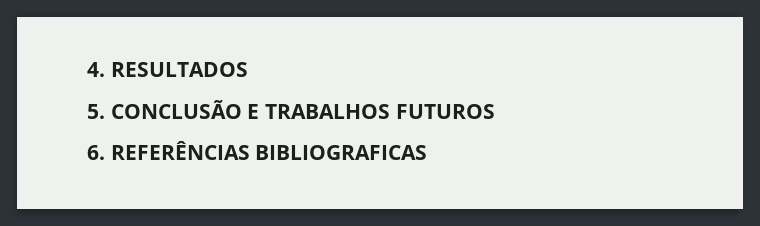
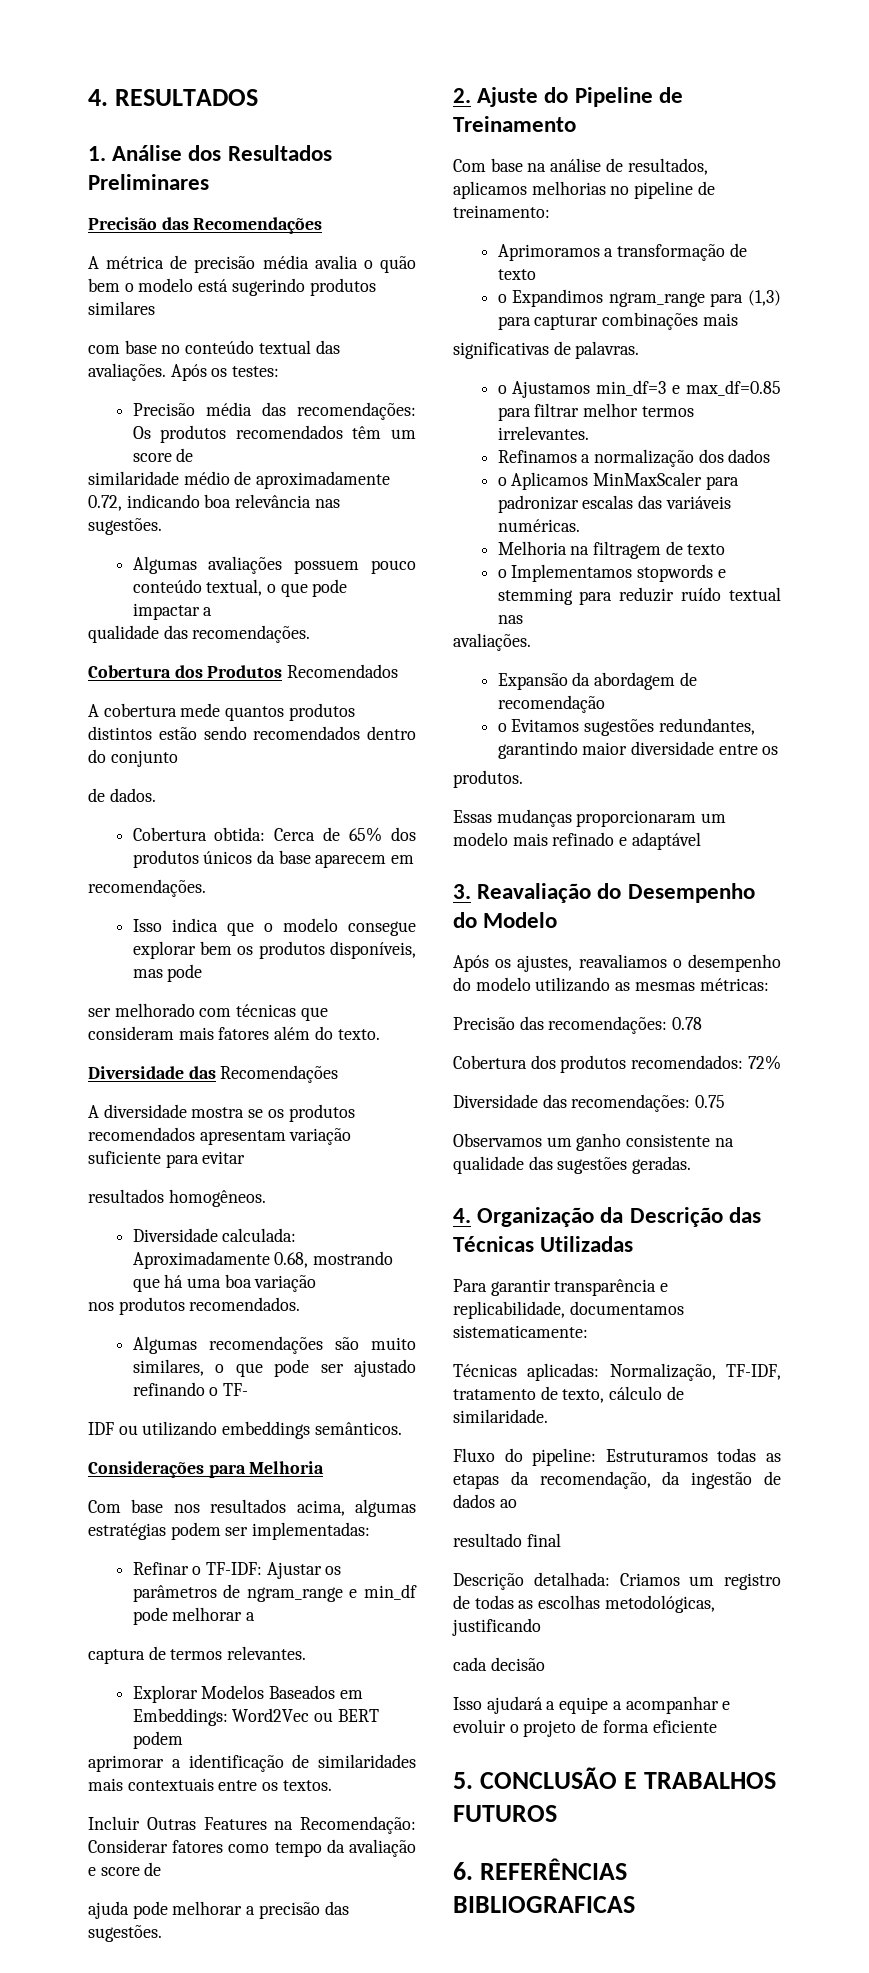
(248, 69) none -> [88,145,332,161] [88,174,209,190] [88,217,323,234] [88,255,416,273] [88,278,376,296] [88,301,155,315] [88,340,340,354] [88,363,280,381] [132,402,416,420] [132,425,417,443] [132,448,194,462] [88,471,391,489] [88,494,340,511] [88,518,162,535] [132,556,416,574] [132,579,348,597] [132,603,213,620] [88,625,311,643] [88,664,399,678] [88,703,355,721] [88,726,416,740] [88,749,178,767] [88,788,156,802] [132,827,416,842] [132,850,415,868] [88,879,206,897] [132,918,416,936] [132,941,417,959] [132,964,203,982] [88,1003,328,1021] [88,1026,380,1040] [88,1065,339,1083] [88,1104,355,1122] [88,1127,352,1145] [88,1151,246,1168] [88,1189,266,1207] [132,1228,297,1242] [132,1251,393,1269] [132,1274,317,1292] [88,1297,301,1315] [132,1336,416,1354] [132,1359,416,1377] [132,1382,248,1396] [88,1421,402,1439] [88,1461,325,1478] [88,1499,416,1517] [88,1522,371,1540] [132,1562,342,1579] [132,1584,418,1602] [132,1607,255,1625] [88,1646,307,1664] [132,1685,363,1703] [132,1708,379,1726] [132,1731,183,1749] [88,1754,416,1772] [88,1778,332,1791] [88,1816,416,1834] [88,1839,416,1857] [88,1862,162,1876] [88,1901,349,1919] [88,1925,162,1942] [453,87,683,107] [453,116,576,132] [453,158,708,175] [453,181,715,199] [453,205,550,218] [497,243,747,261] [497,269,536,280] [497,289,781,307] [497,312,738,330] [453,341,640,359] [497,380,781,398] [497,403,694,421] [497,426,589,440] [497,449,771,467] [497,472,739,490] [497,495,731,513] [497,519,580,532] [497,541,726,559] [497,564,726,582] [497,587,781,605] [497,615,523,624] [453,633,531,651] [497,672,697,690] [497,695,605,713] [497,718,755,736] [497,741,779,759] [453,770,523,788] [453,809,727,827] [453,832,701,850] [453,883,755,903] [453,912,558,928] [453,954,781,972] [453,977,769,992] [453,1016,703,1034] [453,1055,781,1073] [453,1094,726,1112] [453,1133,734,1151] [453,1156,692,1174] [453,1207,761,1227] [453,1236,634,1252] [453,1279,669,1296] [453,1301,684,1319] [453,1325,588,1338] [453,1363,781,1381] [453,1386,684,1403] [453,1409,548,1423] [453,1448,781,1466] [453,1471,781,1489] [453,1494,517,1508] [453,1533,561,1547] [453,1572,781,1590] [453,1595,715,1613] [452,1618,541,1636] [453,1657,545,1671] [453,1696,731,1714] [453,1719,717,1737] // 1. Análise dos Resultados Preliminares // Precisão das Recomendações // A métrica de precisão média avalia o quão bem o modelo está sugerindo produtos similares // com base no conteúdo textual das avaliações. Após os testes: // Precisão média das recomendações: Os produtos recomendados têm um score de // similaridade médio de aproximadamente 0.72, indicando boa relevância nas sugestões. // Algumas avaliações possuem pouco conteúdo textual, o que pode impactar a // qualidade das recomendações. // Cobertura dos Produtos Recomendados // A cobertura mede quantos produtos distintos estão sendo recomendados dentro do conjunto // de dados. // Cobertura obtida: Cerca de 65% dos produtos únicos da base aparecem em // recomendações. // Isso indica que o modelo consegue explorar bem os produtos disponíveis, mas pode // ser melhorado com técnicas que consideram mais fatores além do texto. // Diversidade das Recomendações // A diversidade mostra se os produtos recomendados apresentam variação suficiente para evitar // resultados homogêneos. // Diversidade calculada: Aproximadamente 0.68, mostrando que há uma boa variação // nos produtos recomendados. // Algumas recomendações são muito similares, o que pode ser ajustado refinando o TF- // IDF ou utilizando embeddings semânticos. // Considerações para Melhoria // Com base nos resultados acima, algumas estratégias podem ser implementadas: // Refinar o TF-IDF: Ajustar os parâmetros de ngram_range e min_df pode melhorar a // captura de termos relevantes. // Explorar Modelos Baseados em Embeddings: Word2Vec ou BERT podem // aprimorar a identificação de similaridades mais contextuais entre os textos. // Incluir Outras Features na Recomendação: Considerar fatores como tempo da avaliação e score de // ajuda pode melhorar a precisão das sugestões. // 2. Ajuste do Pipeline de Treinamento // Com base na análise de resultados, aplicamos melhorias no pipeline de treinamento: // Aprimoramos a transformação de texto // o Expandimos ngram_range para (1,3) para capturar combinações mais // significativas de palavras. // o Ajustamos min_df=3 e max_df=0.85 para filtrar melhor termos irrelevantes. // Refinamos a normalização dos dados // o Aplicamos MinMaxScaler para padronizar escalas das variáveis numéricas. // Melhoria na filtragem de texto // o Implementamos stopwords e stemming para reduzir ruído textual nas // avaliações. // Expansão da abordagem de recomendação // o Evitamos sugestões redundantes, garantindo maior diversidade entre os // produtos. // Essas mudanças proporcionaram um modelo mais refinado e adaptável // 3. Reavaliação do Desempenho do Modelo // Após os ajustes, reavaliamos o desempenho do modelo utilizando as mesmas métricas: // Precisão das recomendações: 0.78 // Cobertura dos produtos recomendados: 72% // Diversidade das recomendações: 0.75 // Observamos um ganho consistente na qualidade das sugestões geradas. // 4. Organização da Descrição das Técnicas Utilizadas // Para garantir transparência e replicabilidade, documentamos sistematicamente: // Técnicas aplicadas: Normalização, TF-IDF, tratamento de texto, cálculo de similaridade. // Fluxo do pipeline: Estruturamos todas as etapas da recomendação, da ingestão de dados ao // resultado final // Descrição detalhada: Criamos um registro de todas as escolhas metodológicas, justificando // cada decisão // Isso ajudará a equipe a acompanhar e evoluir o projeto de forma eficiente

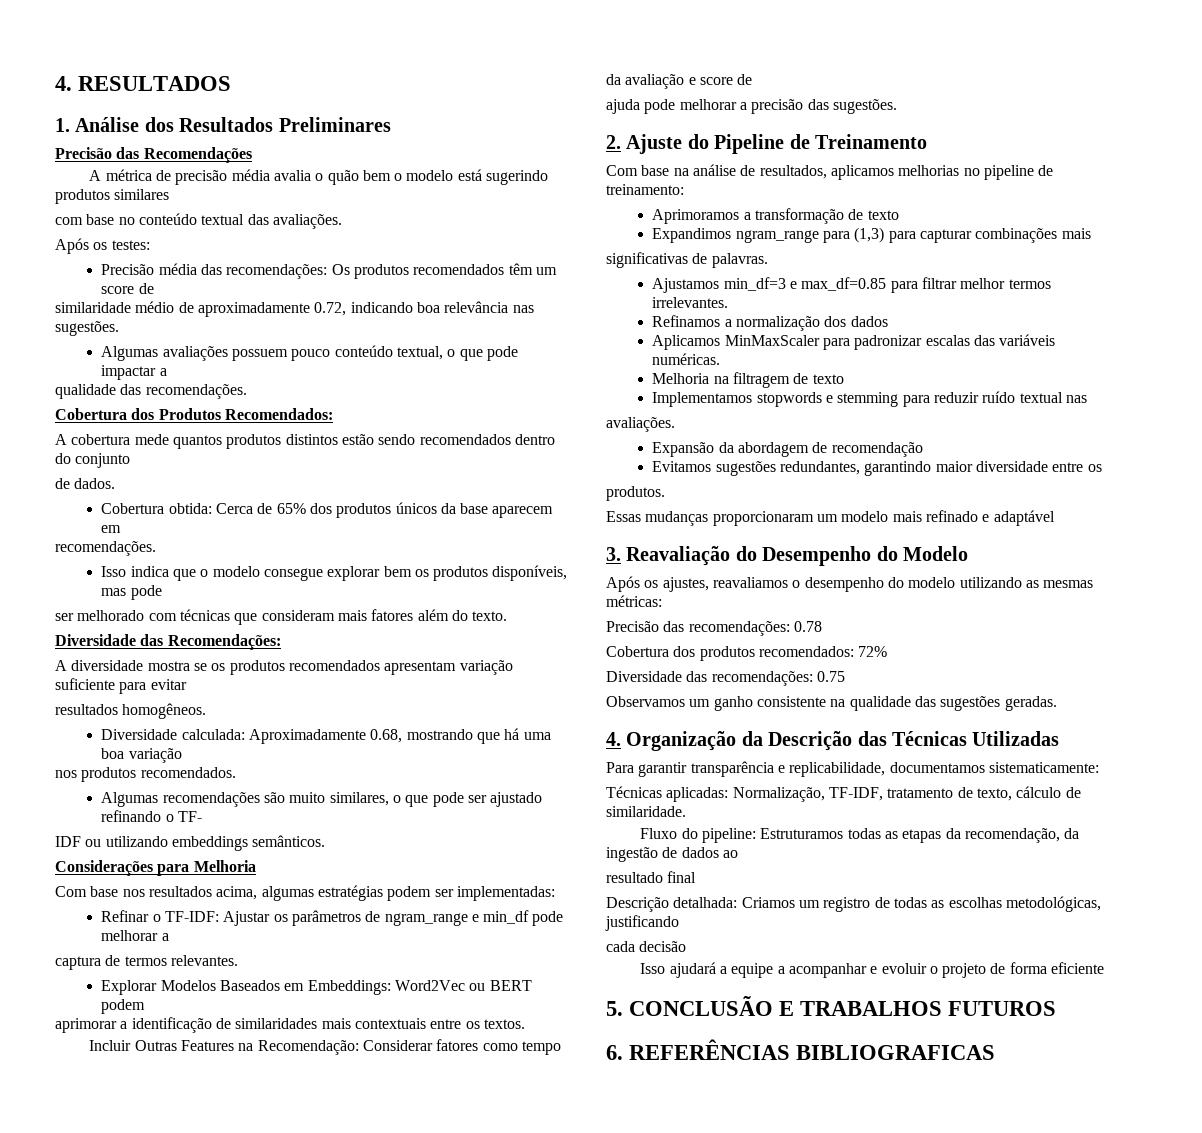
(166, 372) none -> (342, 221) //
[287,664,399,678] Recomendados -> [224,408,333,420] Recomendados:
[220,1065,339,1083] Recomendações -> [167,634,281,650] Recomendações:
[497,294,507,303] o -> (899, 215) none
[497,385,507,394] o -> (768, 260) none
[497,477,507,486] o -> (888, 321) none
[497,569,507,578] o -> (844, 379) none
[497,723,507,732] o -> (923, 449) none

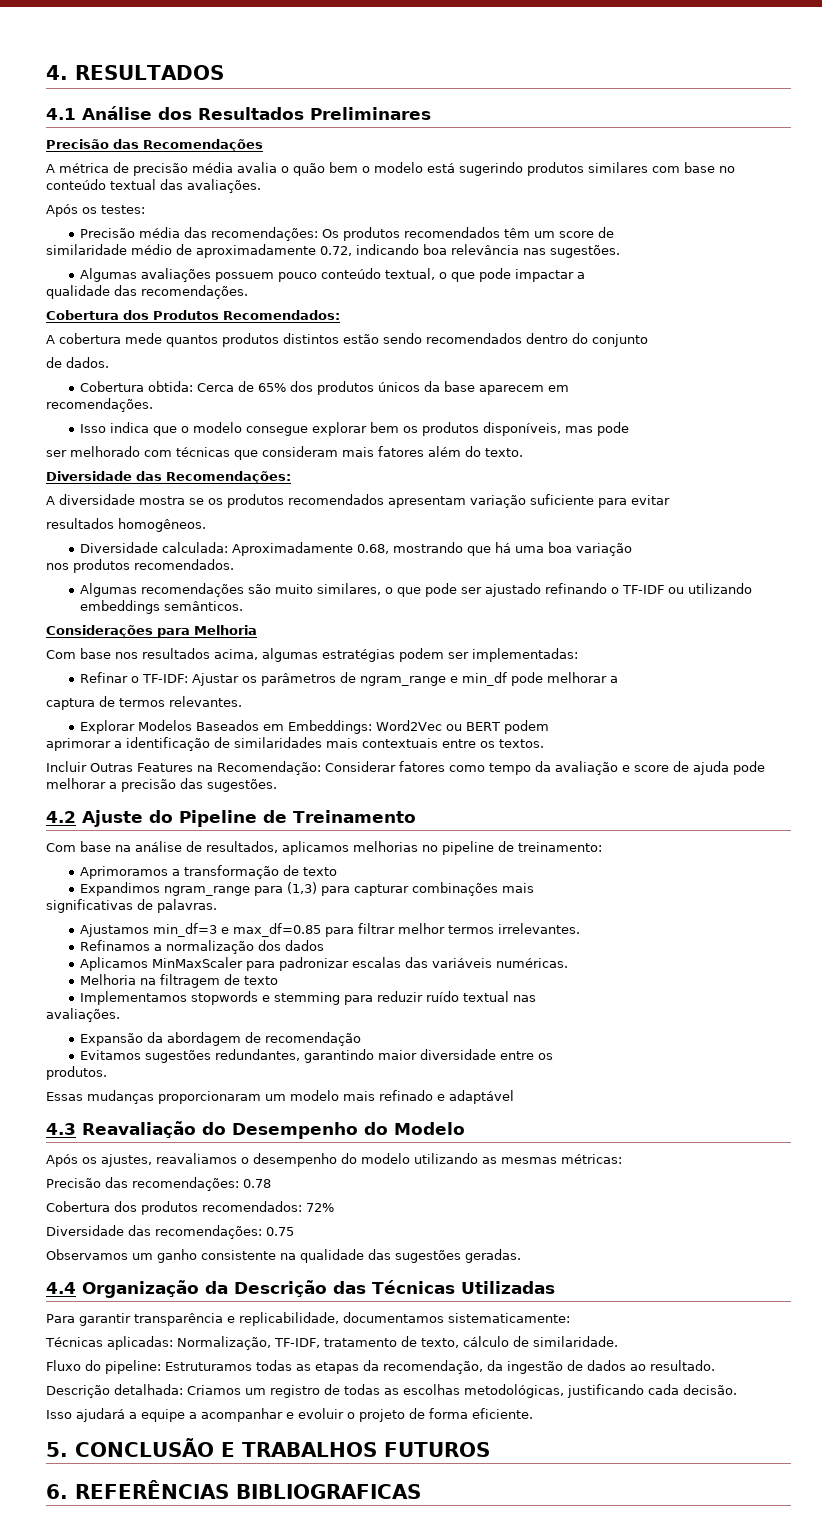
[55,118,70,132] 1. -> [46,108,76,120] 4.1
(170, 194) // -> (648, 167) none
[177,811,202,822] [55,836,81,847] TF- // IDF -> [622,585,665,594] TF-IDF
(753, 79) // -> (689, 766) none
[606,135,621,149] 2. -> [46,811,76,823] 4.2
[606,547,621,561] 3. -> [46,1123,76,1135] 4.3
[606,732,621,746] 4. -> [46,1282,76,1294] 4.4
[606,871,697,883] // resultado final -> [650,1360,715,1371] resultado.
[606,941,687,952] // cada decisão -> [648,1384,737,1395] cada decisão.
[1051,962,1105,974] eficiente -> [472,1408,533,1419] eficiente.

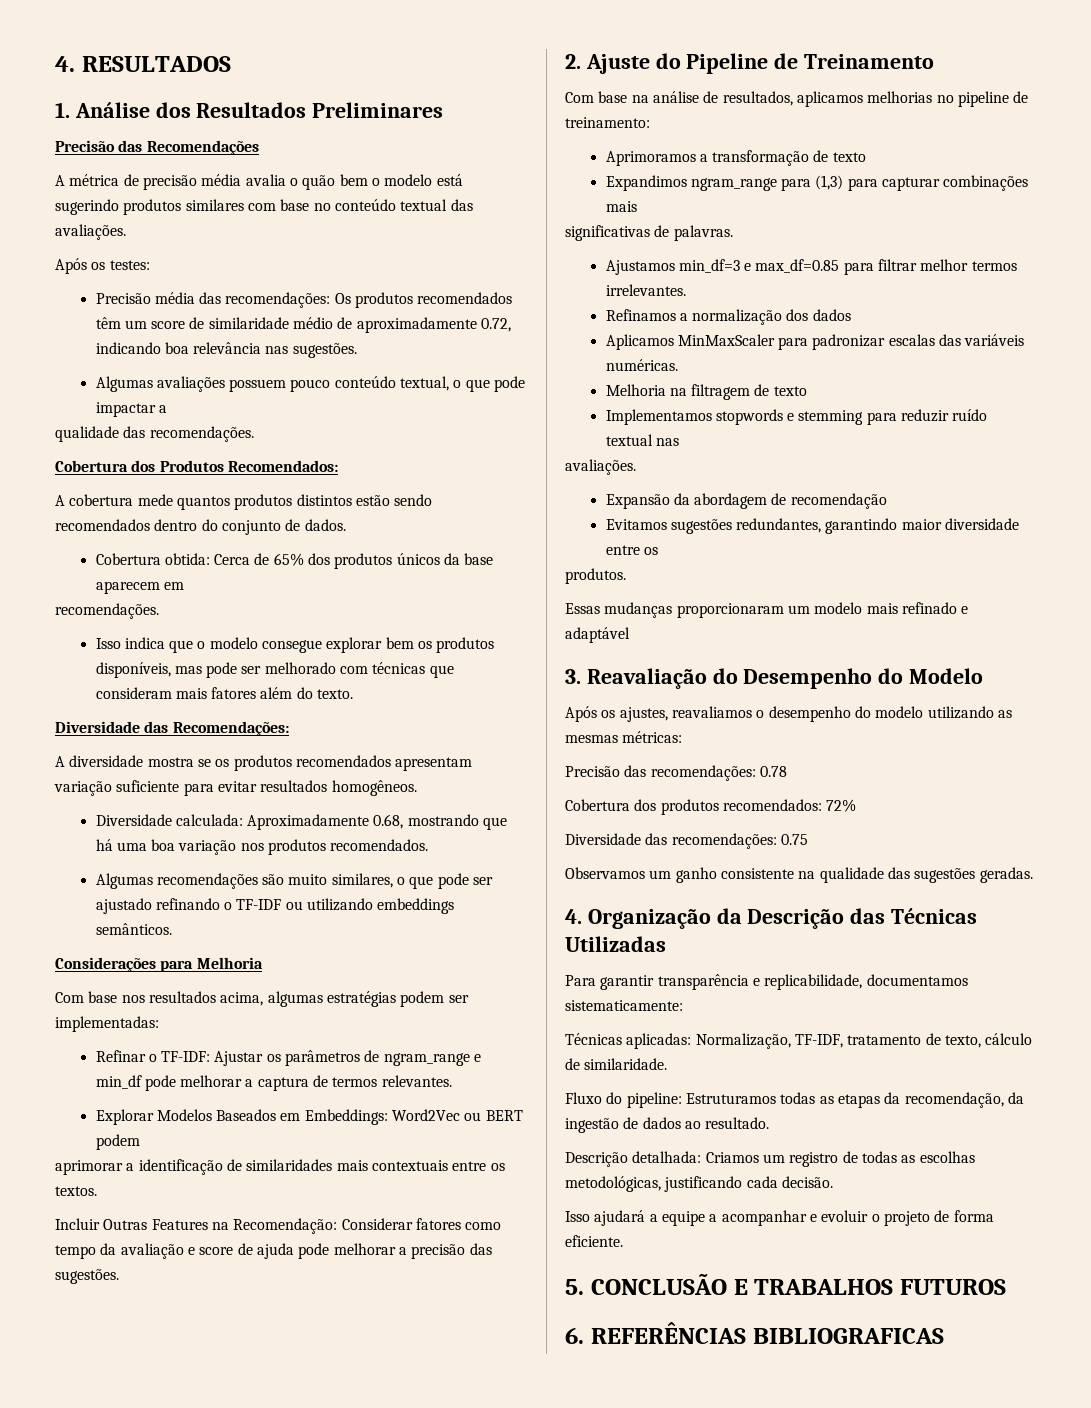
[46,108,76,120] 4.1 -> [55,102,70,118] 1.
(615, 232) // -> (205, 323) none
(648, 340) // -> (281, 527) none
(630, 429) // -> (238, 670) none
(670, 500) // -> (257, 786) none
(633, 549) // -> (237, 847) none
(619, 679) // -> (254, 1083) none
[46,811,76,823] 4.2 -> [565,54,581,69] 2.
[46,1123,76,1135] 4.3 -> [565,669,581,684] 3.
[46,1282,76,1294] 4.4 -> [565,909,582,924] 4.

